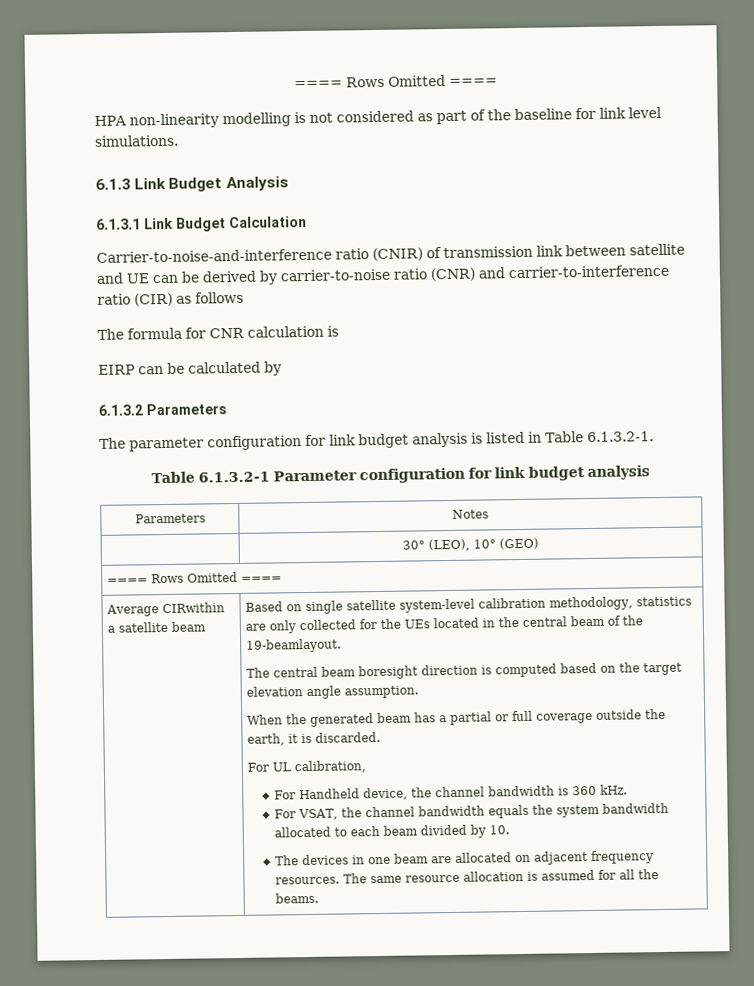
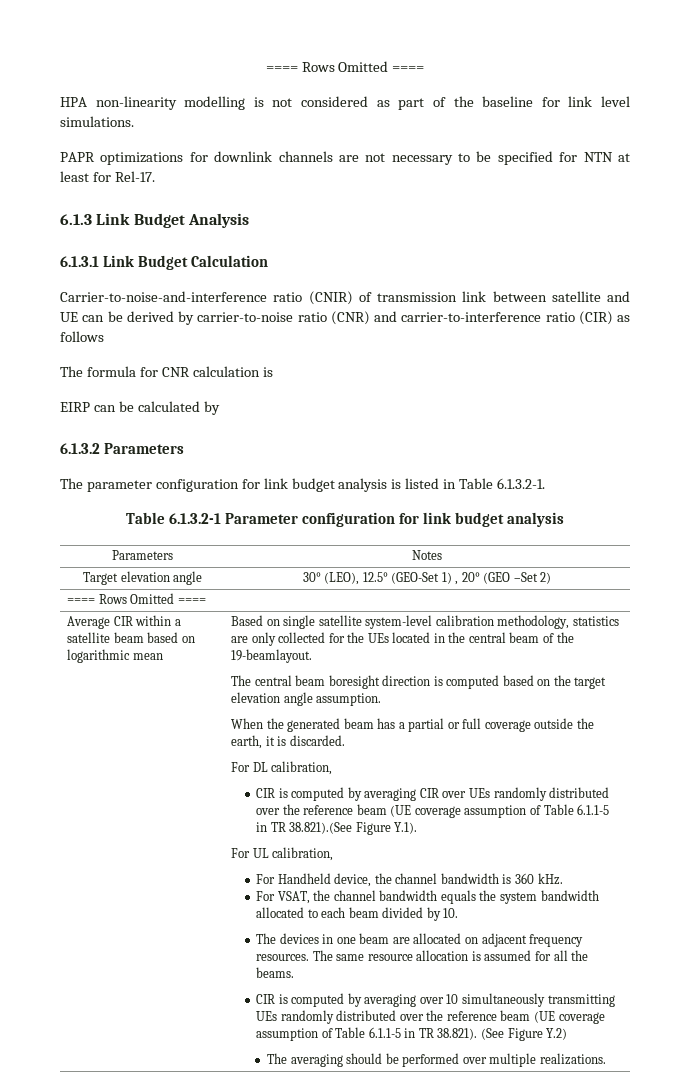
(179, 140) none -> [60,151,630,165] [60,171,155,182] // PAPR optimizations for downlink channels are not necessary to be specified for NTN at least for Rel-17.
(489, 514) none -> [82,571,203,585] Target elevation angle
[473,537,539,550] 10° (GEO) -> [362,572,552,585] 12.5° (GEO-Set 1) , 20° (GEO –Set 2)
[161,602,225,614] CIRwithin -> [113,615,172,626] CIR within
(206, 626) none -> [147,632,195,643] [67,649,163,663] based on logarithmic mean
(381, 737) none -> [231,761,333,775] [256,787,610,801] [256,804,610,818] [256,822,418,835] // For DL calibration, // CIR is computed by averaging CIR over UEs randomly distributed over the reference beam (UE coverage assumption of Table 6.1.1-5 in TR 38.821).(See Figure Y.1).
(319, 898) none -> [256,993,615,1007] [256,1010,605,1024] [256,1027,568,1041] [267,1053,606,1067] // CIR is computed by averaging over 10 simultaneously transmitting UEs randomly distributed over the reference beam (UE coverage assumption of Table 6.1.1-5 in TR 38.821). (See Figure Y.2) // The averaging should be performed over multiple realizations.

